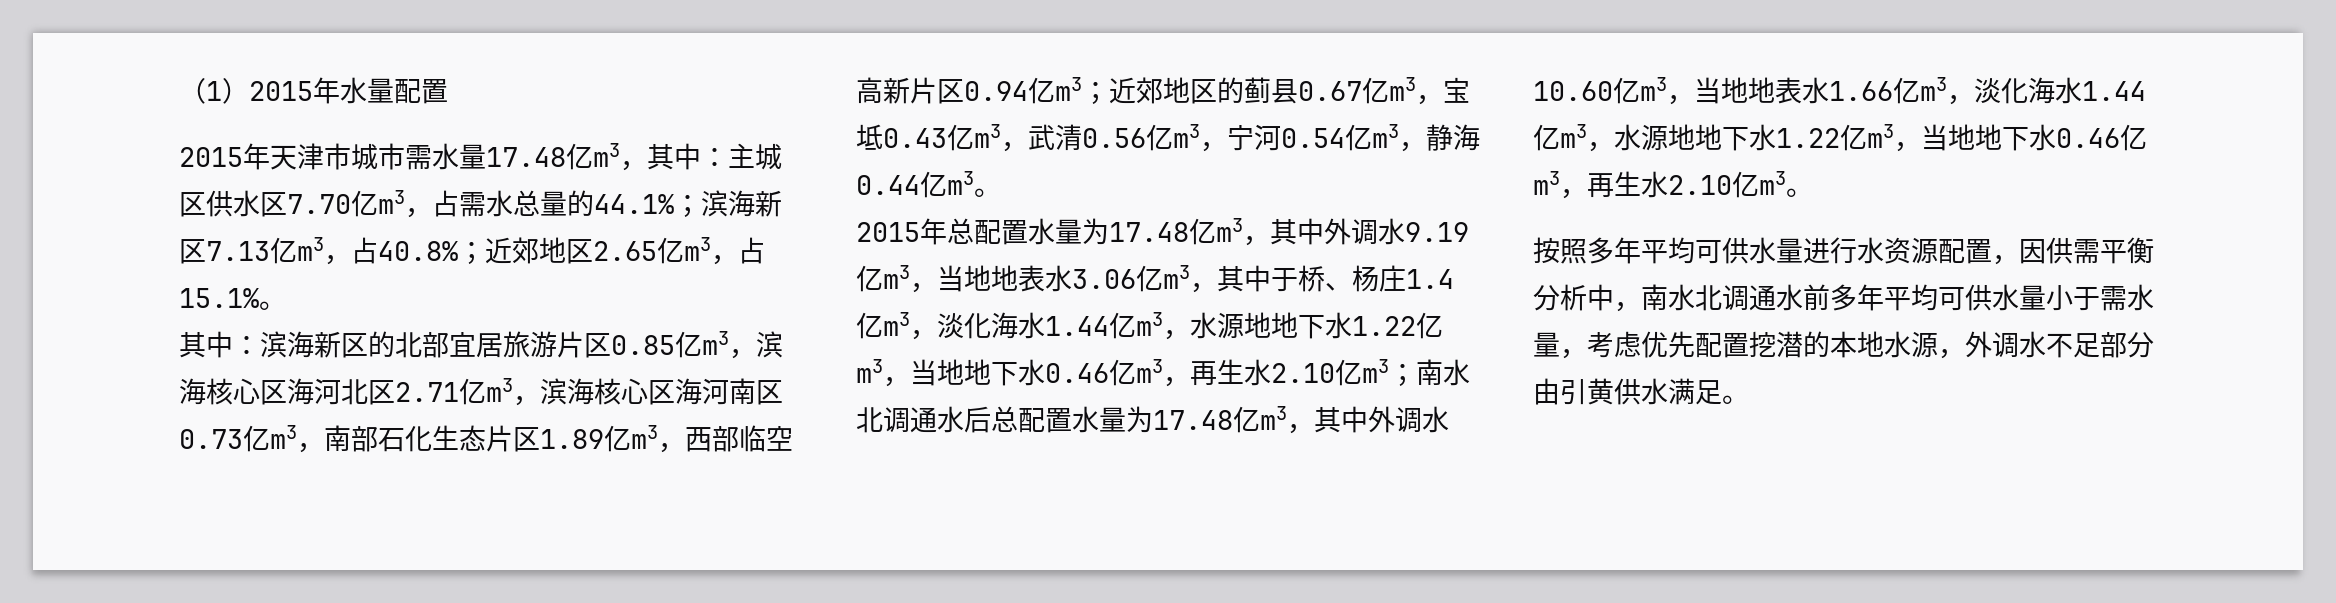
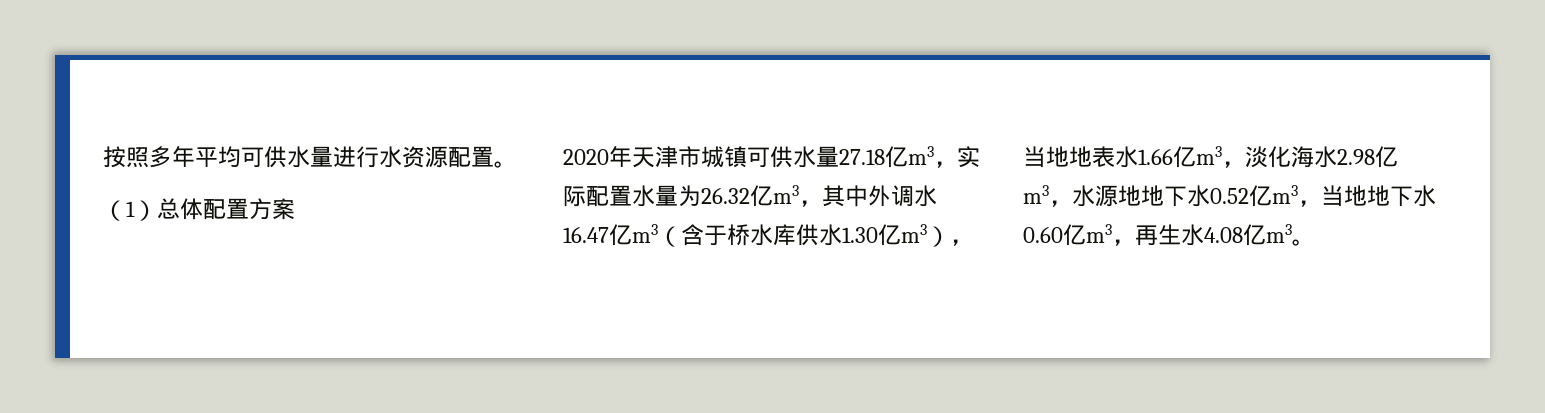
[179,77,448,104] [179,143,782,171] [179,190,782,218] [179,237,765,265] [179,288,286,310] [179,331,783,359] [179,378,783,406] [179,425,793,453] [856,77,1470,105] [856,124,1480,152] [856,171,1001,198] [856,218,1469,246] [856,265,1454,293] [856,312,1443,340] [856,359,1470,387] [856,406,1449,434] [1533,77,2146,105] [1533,124,2147,152] [1533,171,1813,199] （1）2015年水量配置 // 2015年天津市城市需水量17.48亿m3，其中：主城区供水区7.70亿m3，占需水总量的44.1%；滨海新区7.13亿m3，占40.8%；近郊地区2.65亿m3，占15.1%。 // 其中：滨海新区的北部宜居旅游片区0.85亿m3，滨海核心区海河北区2.71亿m3，滨海核心区海河南区0.73亿m3，南部石化生态片区1.89亿m3，西部临空高新片区0.94亿m3；近郊地区的蓟县0.67亿m3，宝坻0.43亿m3，武清0.56亿m3，宁河0.54亿m3，静海0.44亿m3。 // 2015年总配置水量为17.48亿m3，其中外调水9.19亿m3，当地地表水3.06亿m3，其中于桥、杨庄1.4亿m3，淡化海水1.44亿m3，水源地地下水1.22亿m3，当地地下水0.46亿m3，再生水2.10亿m3；南水北调通水后总配置水量为17.48亿m3，其中外调水10.60亿m3，当地地表水1.66亿m3，淡化海水1.44亿m3，水源地地下水1.22亿m3，当地地下水0.46亿m3，再生水2.10亿m3。 // -> (103, 157) none
[1992,237,2154,265] [1533,284,2154,312] [1533,331,2154,359] [1533,378,1722,405] ，因供需平衡分析中，南水北调通水前多年平均可供水量小于需水量，考虑优先配置挖潜的本地水源，外调水不足部分由引黄供水满足 -> [494,161,517,168] [103,198,295,221] [563,146,980,168] [563,185,937,207] [563,224,973,247] [1023,146,1398,168] [1023,185,1436,207] [1023,224,1292,246] 。 // （1）总体配置方案 // 2020年天津市城镇可供水量27.18亿m3，实际配置水量为26.32亿m3，其中外调水16.47亿m3（含于桥水库供水1.30亿m3），当地地表水1.66亿m3，淡化海水2.98亿m3，水源地地下水0.52亿m3，当地地下水0.60亿m3，再生水4.08亿m3

